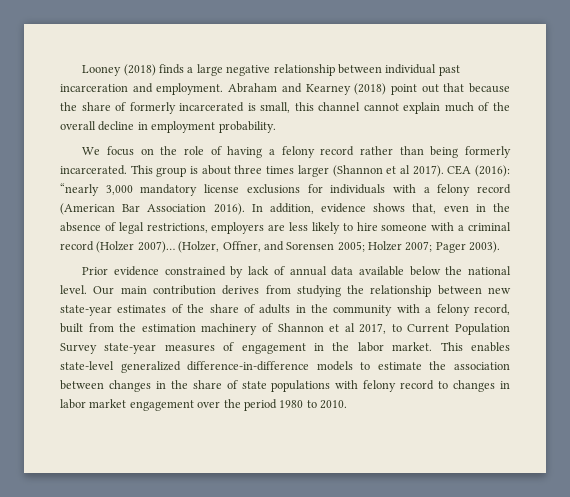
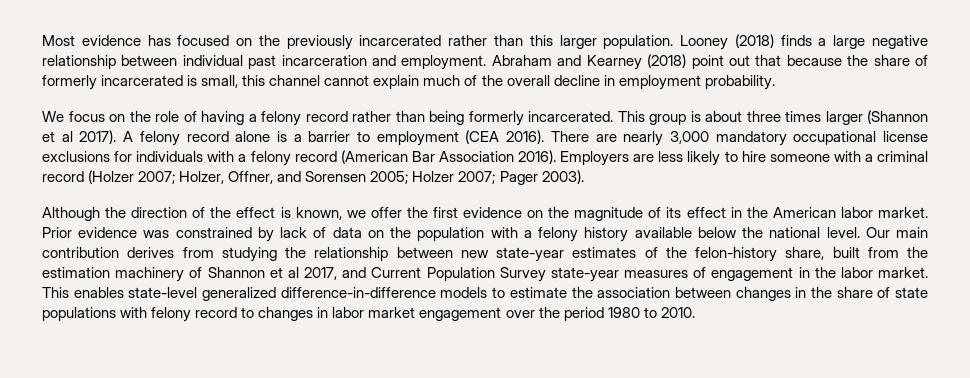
(82, 70) none -> [42,35,674,50] Most evidence has focused on the previously incarcerated rather than this larger population.
[447,165,510,177] [60,183,99,196] CEA (2016): “nearly -> [123,130,664,146] A felony record alone is a barrier to employment (CEA 2016). There are nearly
(198, 190) none -> [793,131,877,145] occupational
[251,203,511,214] [60,222,265,234] In addition, evidence shows that, even in the absence of legal restrictions, employers -> [560,151,630,166] Employers
[137,241,220,253] 2007)… (Holzer, -> [138,171,225,184] 2007; Holzer,
(501, 247) none -> [42,207,928,221] Although the direction of the effect is known, we offer the first evidence on the magnitude of its effect in the American labor market.
(159, 271) none -> [143,230,170,238] was
[289,266,354,276] annual data -> [332,227,629,242] data on the population with a felony history
[209,304,510,316] share of adults in the community with a felony record, -> [695,247,825,262] felon-history share,
[391,324,402,332] to -> [342,267,367,278] and

